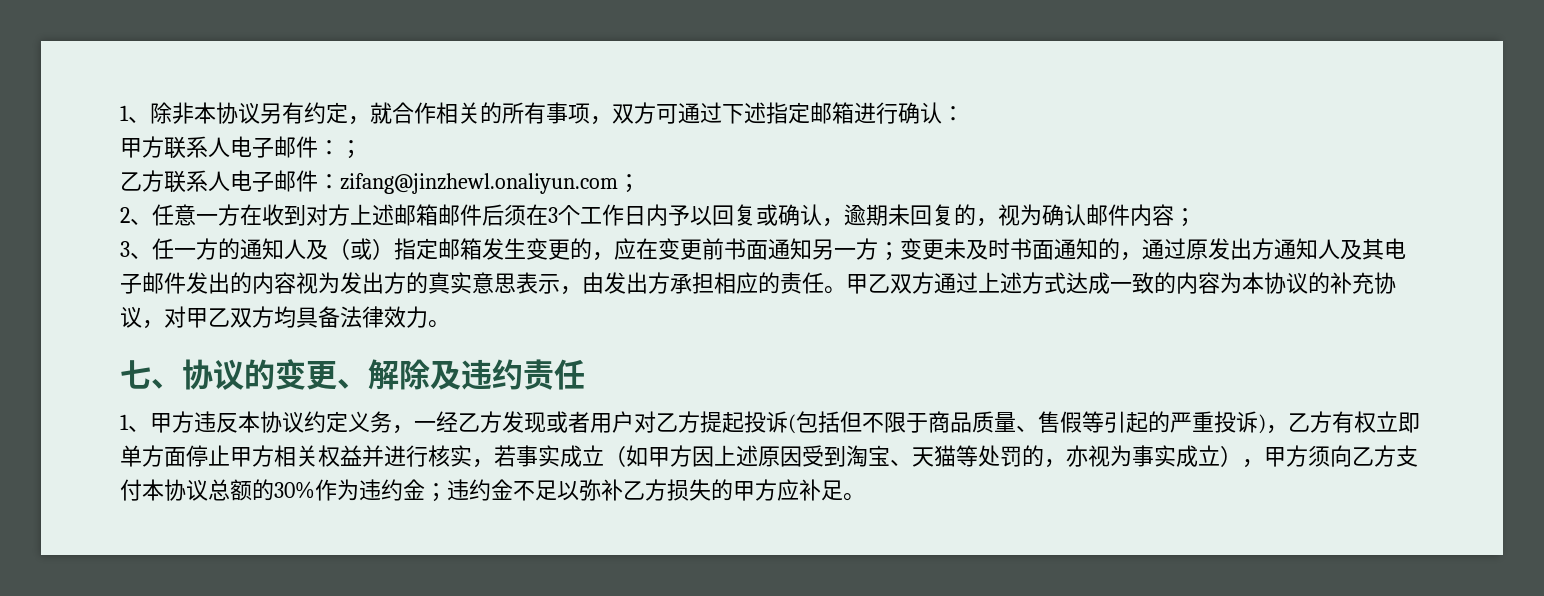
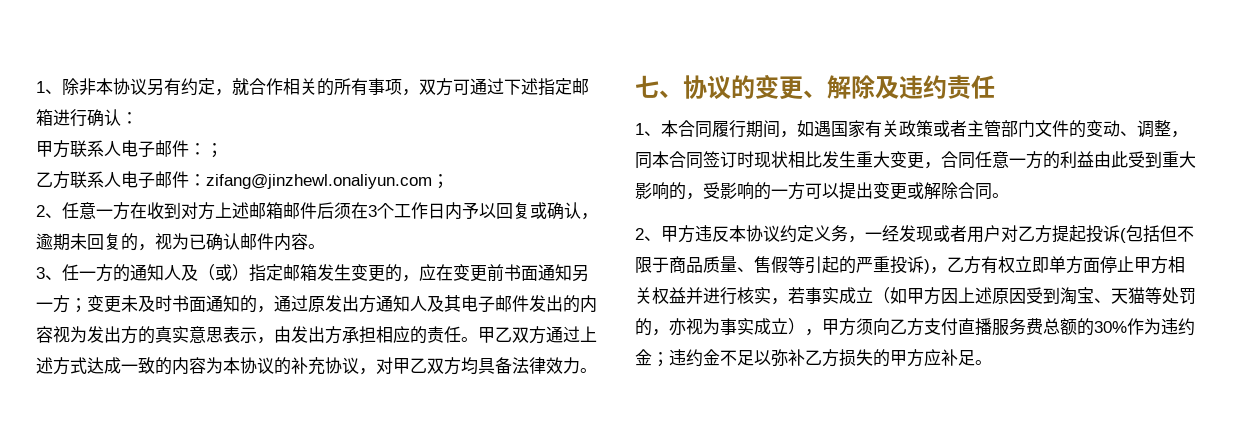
(1042, 215) none -> [189,234,206,250] 已
[1174,208,1196,227] ； -> [308,244,325,249] 。
(150, 428) none -> [661,120,1188,138] [635,151,1196,169] [635,182,1009,200] [635,228,661,241] 本合同履行期间，如遇国家有关政策或者主管部门文件的变动、调整，同本合同签订时现状相比发生重大变更，合同任意一方的利益由此受到重大影响的，受影响的一方可以提出变更或解除合同。 // 2、
[458,411,502,433] 乙方 -> (899, 233) none
[142,479,208,501] 本协议 -> [958,318,1043,336] 直播服务费

